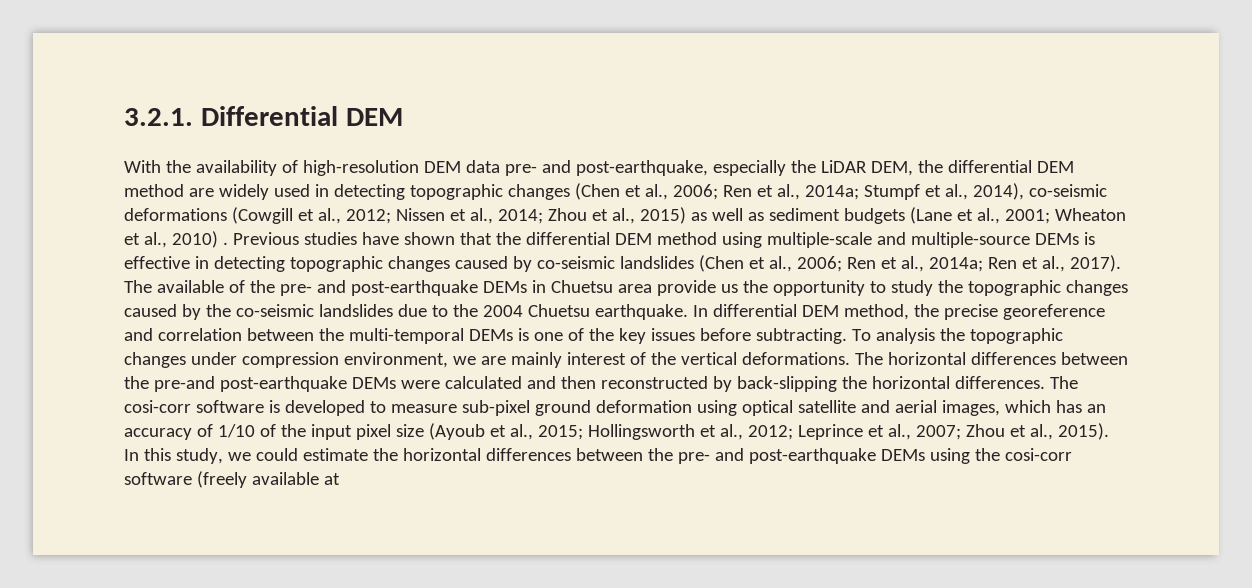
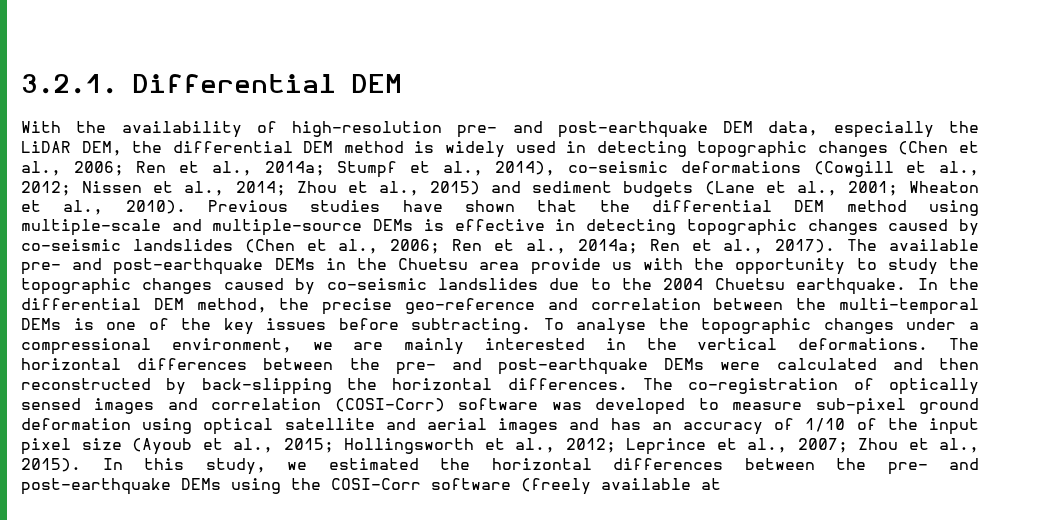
[423,160,708,176] DEM data pre- and post-earthquake, -> [457,121,819,138] pre- and post-earthquake DEM data,
[188,188,214,197] are -> [414,141,435,153] is
[690,208,764,221] as well as -> [491,181,522,193] and
[171,231,228,248] 2010) . -> [125,200,186,214] 2010).
[228,280,275,293] of the -> (980, 245) none
(546, 286) none -> [357,258,387,270] the
(738, 288) none -> [643,258,683,270] with
[205,304,231,317] the -> (316, 286) none
(708, 311) none -> [948,278,979,290] the
[1002,304,1105,320] georeference -> [405,298,535,314] geo-reference
[875,328,935,344] analysis -> [576,318,647,335] analyse
[241,352,339,368] compression -> [968,322,979,330] [21,338,151,355] a compressional
[566,352,646,365] interest of -> [485,338,626,350] interested in
[153,376,215,392] pre-and -> [395,358,482,375] pre- and
[124,400,280,413] cosi-corr software is -> [688,378,980,395] [21,398,582,414] co-registration of optically sensed images and correlation (COSI-Corr) software was
[941,400,1051,416] images, which -> [498,418,600,434] images and
[255,448,368,461] could estimate -> [328,458,419,470] estimated
[1004,448,1072,461] cosi-corr -> [331,478,421,490] COSI-Corr

